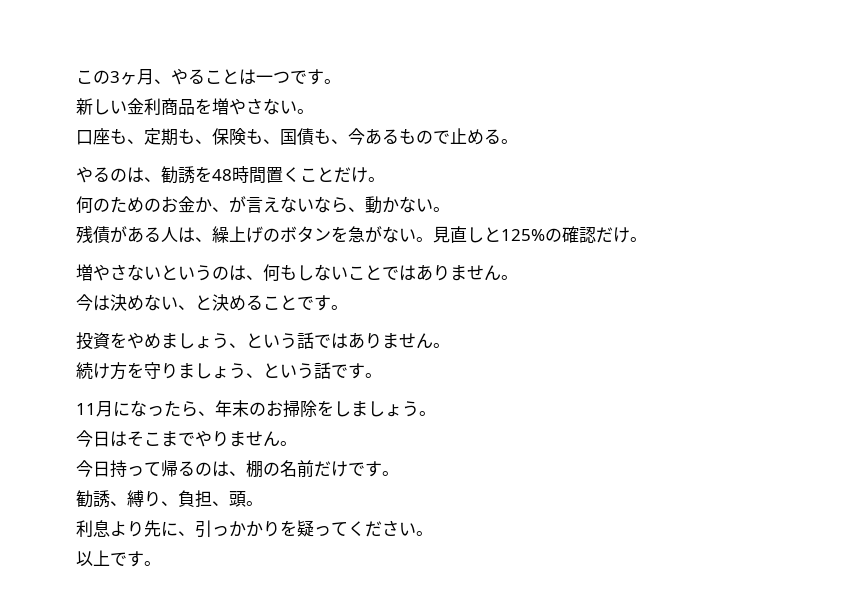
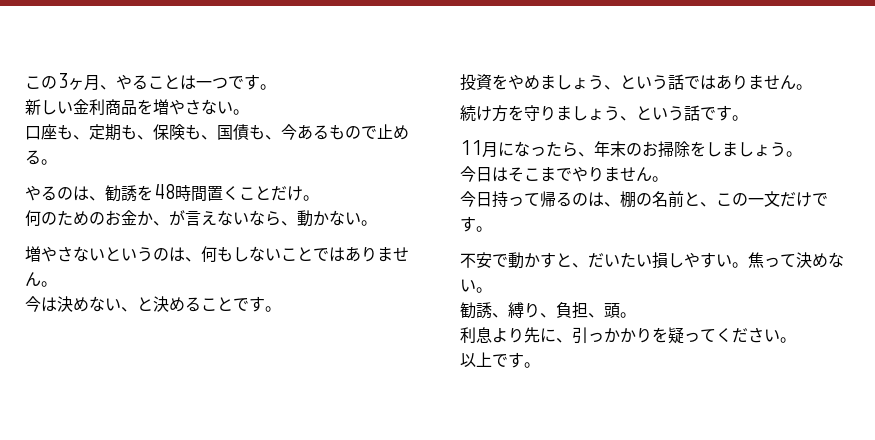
[76,226,647,244] // 残債がある人は、繰上げのボタンを急がない。見直しと125%の確認だけ。 -> (377, 223) none
(314, 469) none -> [684,191,780,207] と、この一文
(399, 473) none -> [460,252,844,269] [460,279,492,293] // 不安で動かすと、だいたい損しやすい。焦って決めない。

